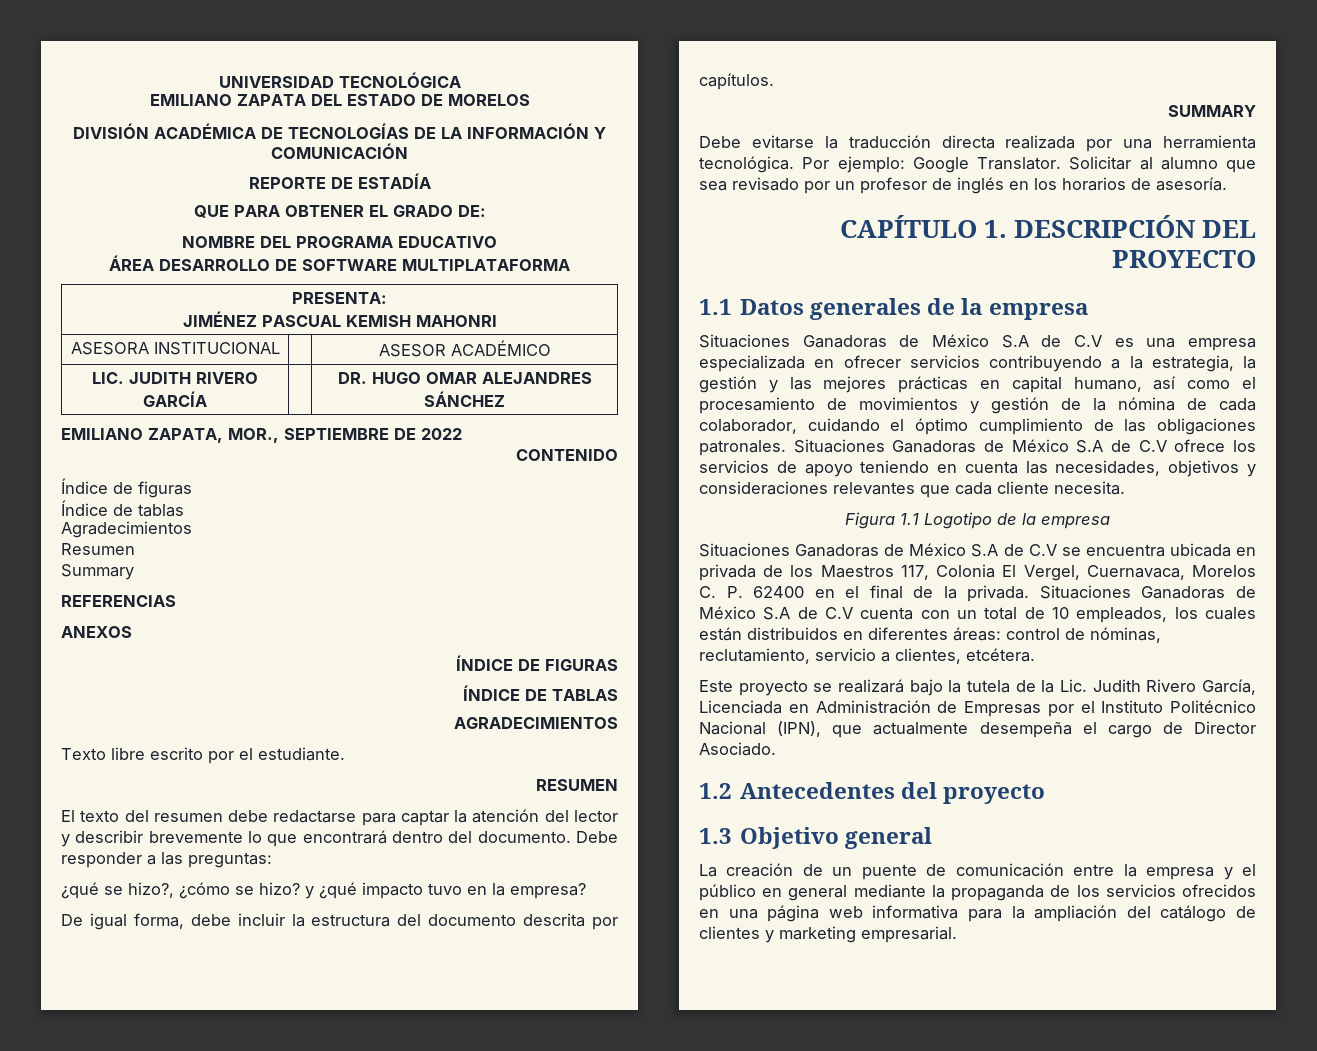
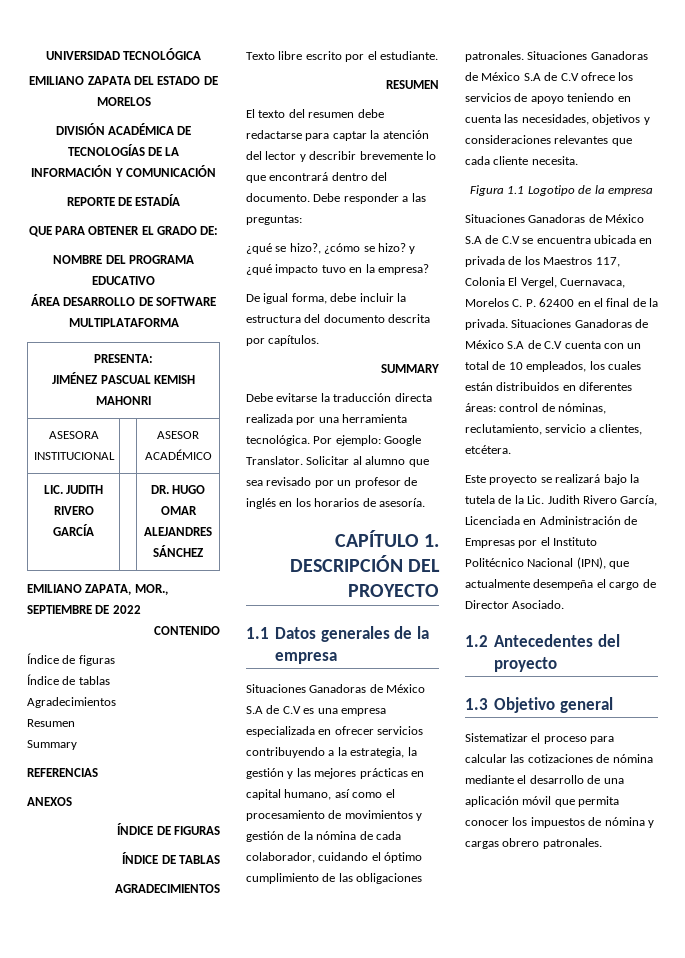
[699,863,1256,880] [699,884,1256,901] [699,905,1256,922] [699,926,957,943] La creación de un puente de comunicación entre la empresa y el público en general mediante la propaganda de los servicios ofrecidos en una página web informativa para la ampliación del catálogo de clientes y marketing empresarial. -> [465,733,615,744] [465,754,653,763] [465,775,624,784] [465,796,620,807] [465,817,654,828] [465,838,602,849] Sistematizar el proceso para calcular las cotizaciones de nómina mediante el desarrollo de una aplicación móvil que permita conocer los impuestos de nómina y cargas obrero patronales.

